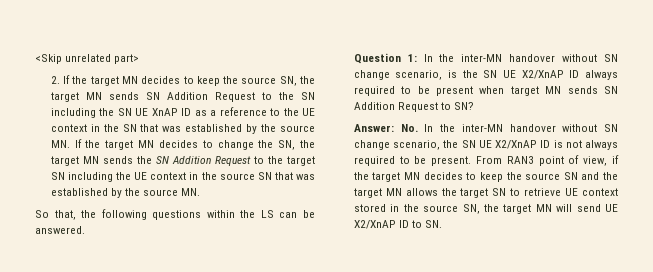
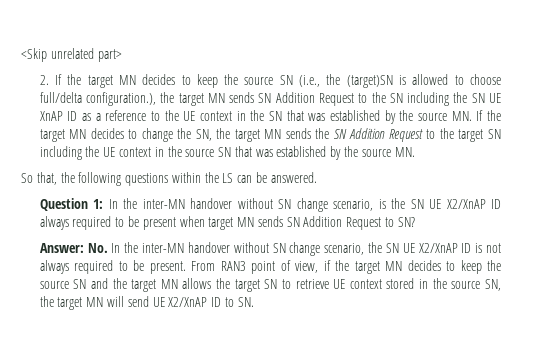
[279,76,297,86] SN, -> [279,74,502,88] [39,92,156,106] SN (i.e., the (target)SN is allowed to choose full/delta configuration.),

